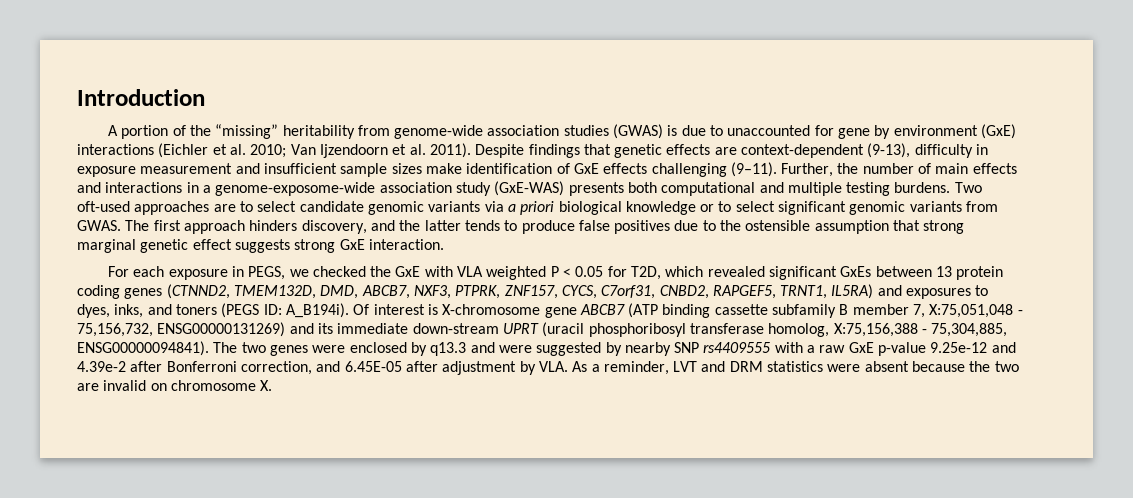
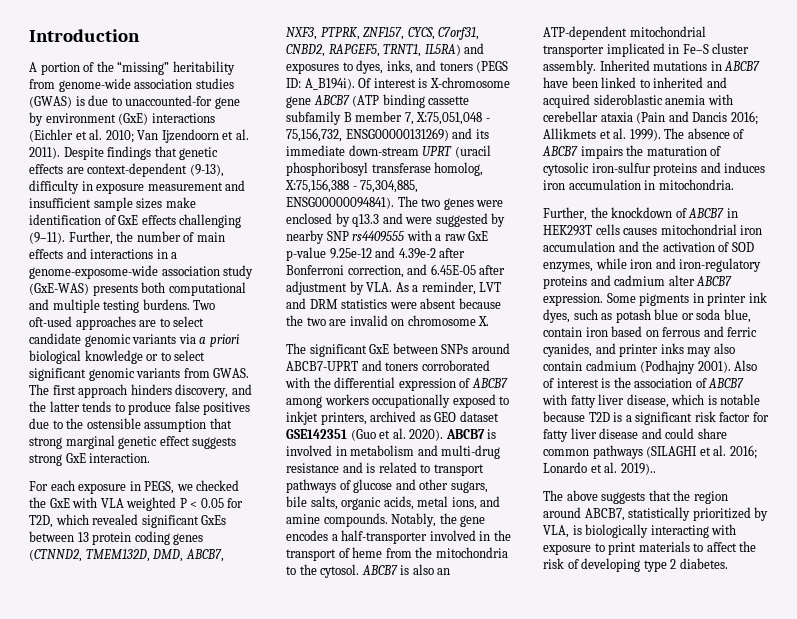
[727,125,834,136] unaccounted for -> [125,95,213,106] unaccounted-for
(273, 385) none -> [286,343,510,357] [286,360,490,371] [285,377,508,391] [286,394,510,408] [286,411,499,425] [286,428,497,441] [286,445,501,459] [286,462,484,476] [286,479,488,493] [286,496,501,510] [286,513,486,527] [286,530,511,544] [286,547,508,561] [286,564,451,578] [543,26,706,40] [543,43,750,57] [543,60,761,74] [543,77,727,88] [543,94,733,108] [543,111,758,125] [543,128,745,141] [542,145,722,159] [543,162,766,176] [543,179,734,190] [543,207,738,221] [543,224,763,236] [543,241,754,252] [543,258,762,272] [543,275,733,289] [543,292,767,306] [543,309,751,323] [543,326,758,337] [543,343,735,357] [543,360,758,374] [543,377,745,388] [542,394,761,408] [543,411,769,425] [543,428,727,442] [543,445,757,459] [543,462,656,475] [543,490,728,504] [543,507,769,521] [543,524,737,538] [543,541,757,555] [543,558,728,572] // The significant GxE between SNPs around ABCB7-UPRT and toners corroborated with the differential expression of ABCB7 among workers occupationally exposed to inkjet printers, archived as GEO dataset GSE142351 (Guo et al. 2020). ABCB7 is involved in metabolism and multi-drug resistance and is related to transport pathways of glucose and other sugars, bile salts, organic acids, metal ions, and amine compounds. Notably, the gene encodes a half-transporter involved in the transport of heme from the mitochondria to the cytosol. ABCB7 is also an ATP-dependent mitochondrial transporter implicated in Fe–S cluster assembly. Inherited mutations in ABCB7 have been linked to inherited and acquired sideroblastic anemia with cerebellar ataxia (Pain and Dancis 2016; Allikmets et al. 1999). The absence of ABCB7 impairs the maturation of cytosolic iron-sulfur proteins and induces iron accumulation in mitochondria. // Further, the knockdown of ABCB7 in HEK293T cells causes mitochondrial iron accumulation and the activation of SOD enzymes, while iron and iron-regulatory proteins and cadmium alter ABCB7 expression. Some pigments in printer ink dyes, such as potash blue or soda blue, contain iron based on ferrous and ferric cyanides, and printer inks may also contain cadmium (Podhajny 2001). Also of interest is the association of ABCB7 with fatty liver disease, which is notable because T2D is a significant risk factor for fatty liver disease and could share common pathways (SILAGHI et al. 2016; Lonardo et al. 2019).. // The above suggests that the region around ABCB7, statistically prioritized by VLA, is biologically interacting with exposure to print materials to affect the risk of developing type 2 diabetes.

